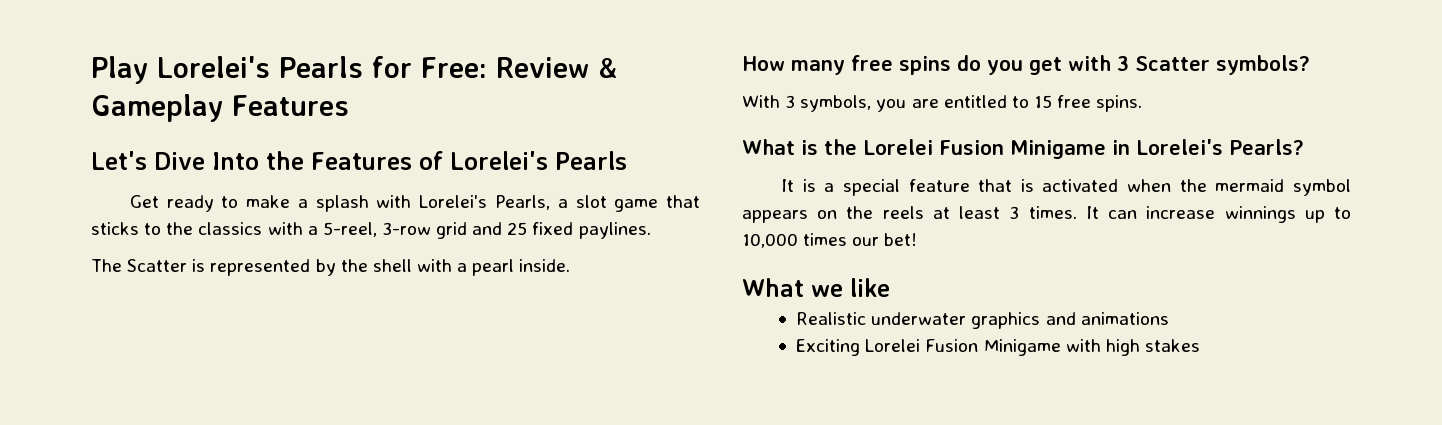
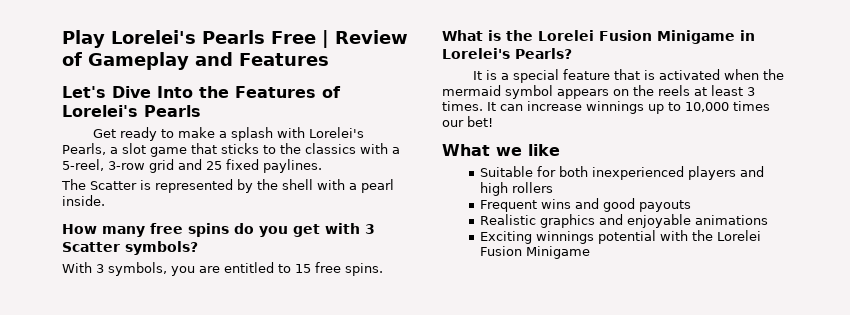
[371,56,617,78] [91,94,223,122] for Free: Review & Gameplay -> [271,30,408,48] [62,52,233,70] Free | Review of Gameplay and
(890, 287) none -> [479,166,764,180] [479,182,553,196] [479,198,691,212] // Suitable for both inexperienced players and high rollers // Frequent wins and good payouts
[871,312,967,325] underwater -> (536, 219) none
(1076, 318) none -> [626,214,691,228] enjoyable
[865,339,1200,356] Lorelei Fusion Minigame with high stakes -> [535,230,761,244] [479,246,590,259] winnings potential with the Lorelei Fusion Minigame

